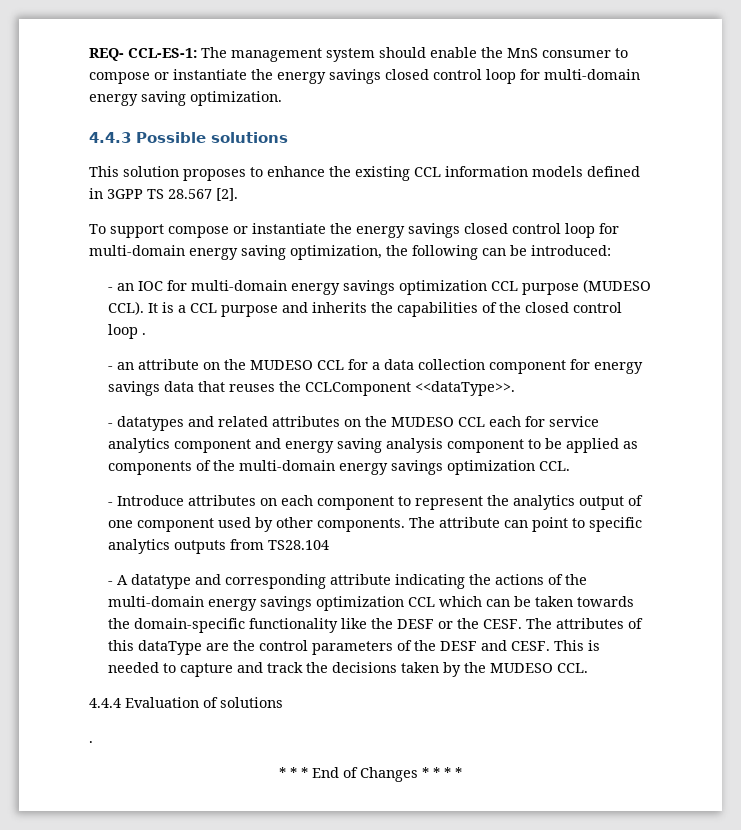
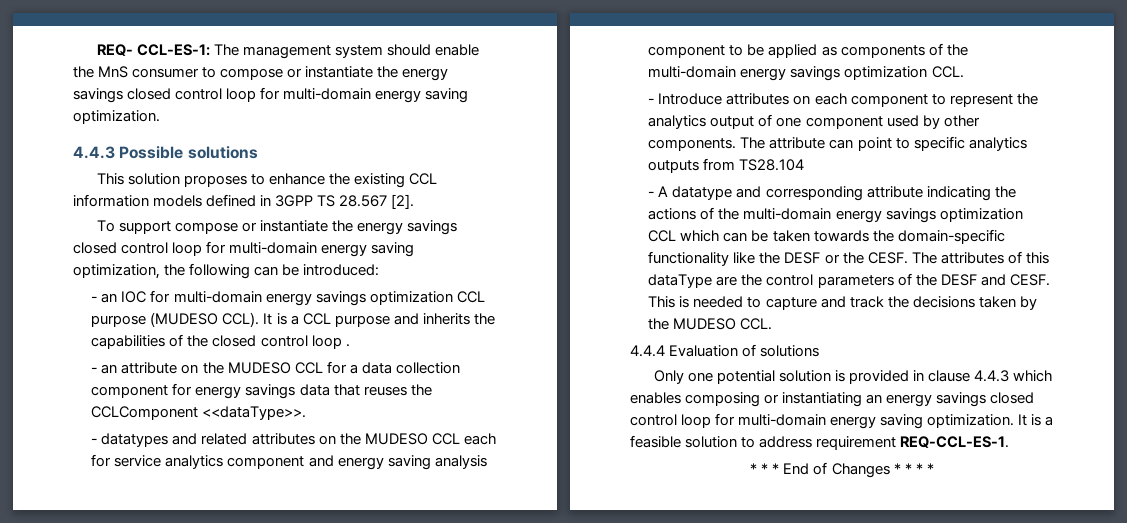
[89,741,93,743] . -> [653,370,1052,384] [630,392,1035,407] [630,413,1054,429] [630,435,1010,450] Only one potential solution is provided in clause 4.4.3 which enables composing or instantiating an energy savings closed control loop for multi-domain energy saving optimization. It is a feasible solution to address requirement REQ-CCL-ES-1.

